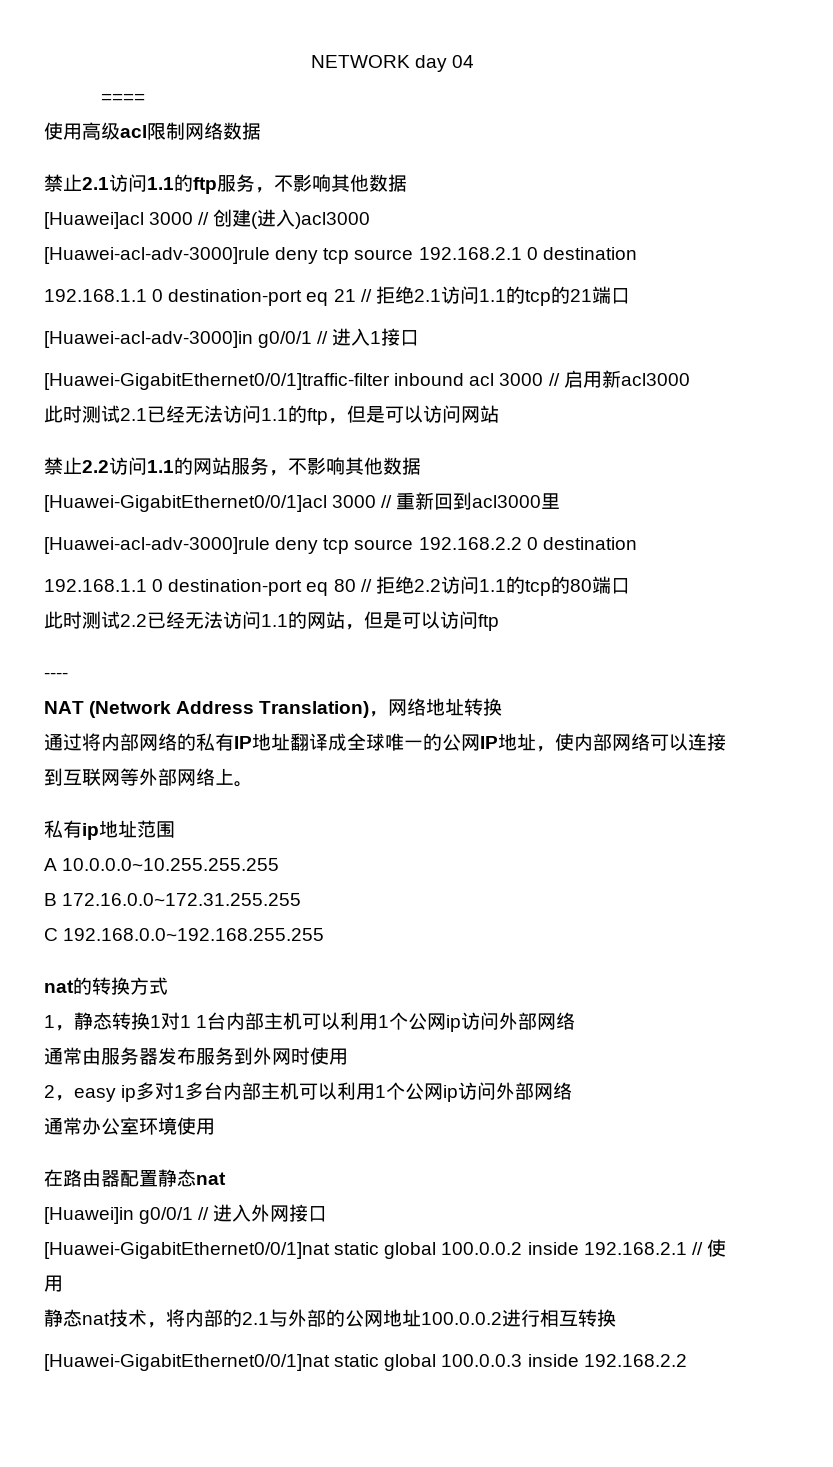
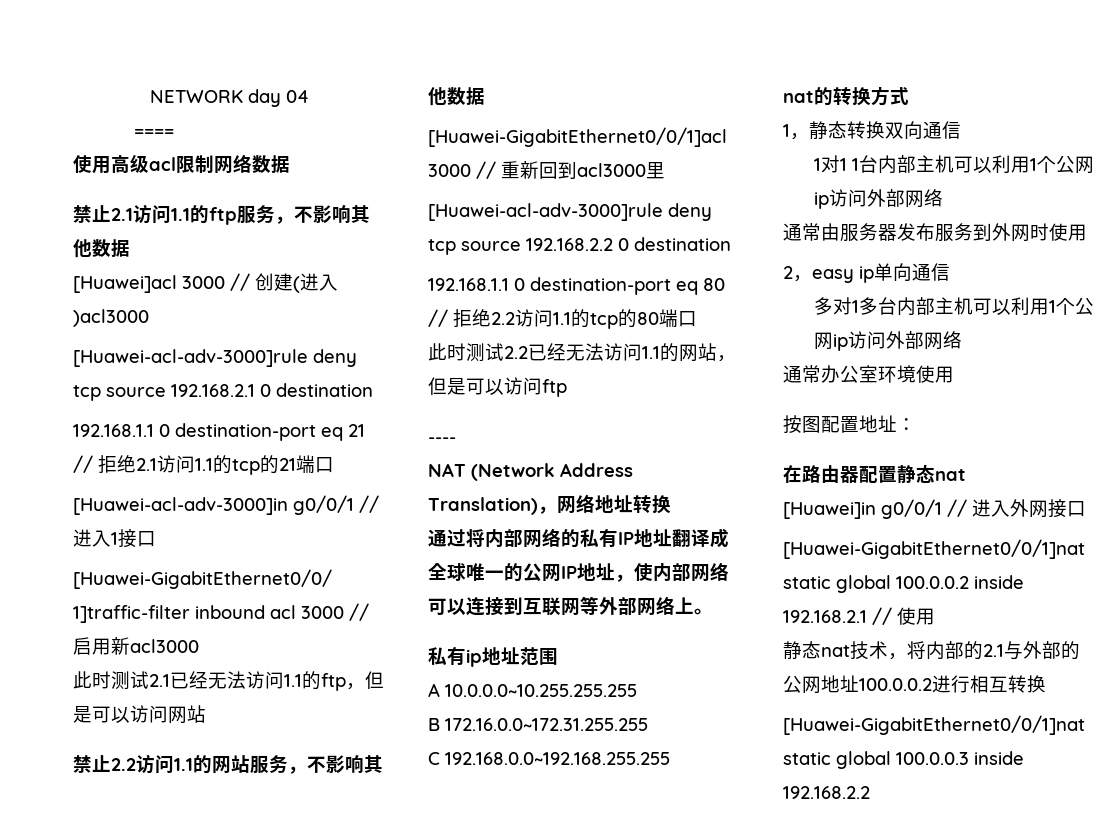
(150, 1021) none -> [885,121,961,139] 双向通信 //
(137, 1093) none -> [874,263,950,281] 单向通信 //
(215, 1126) none -> [783,415,916,434] // 按图配置地址：

